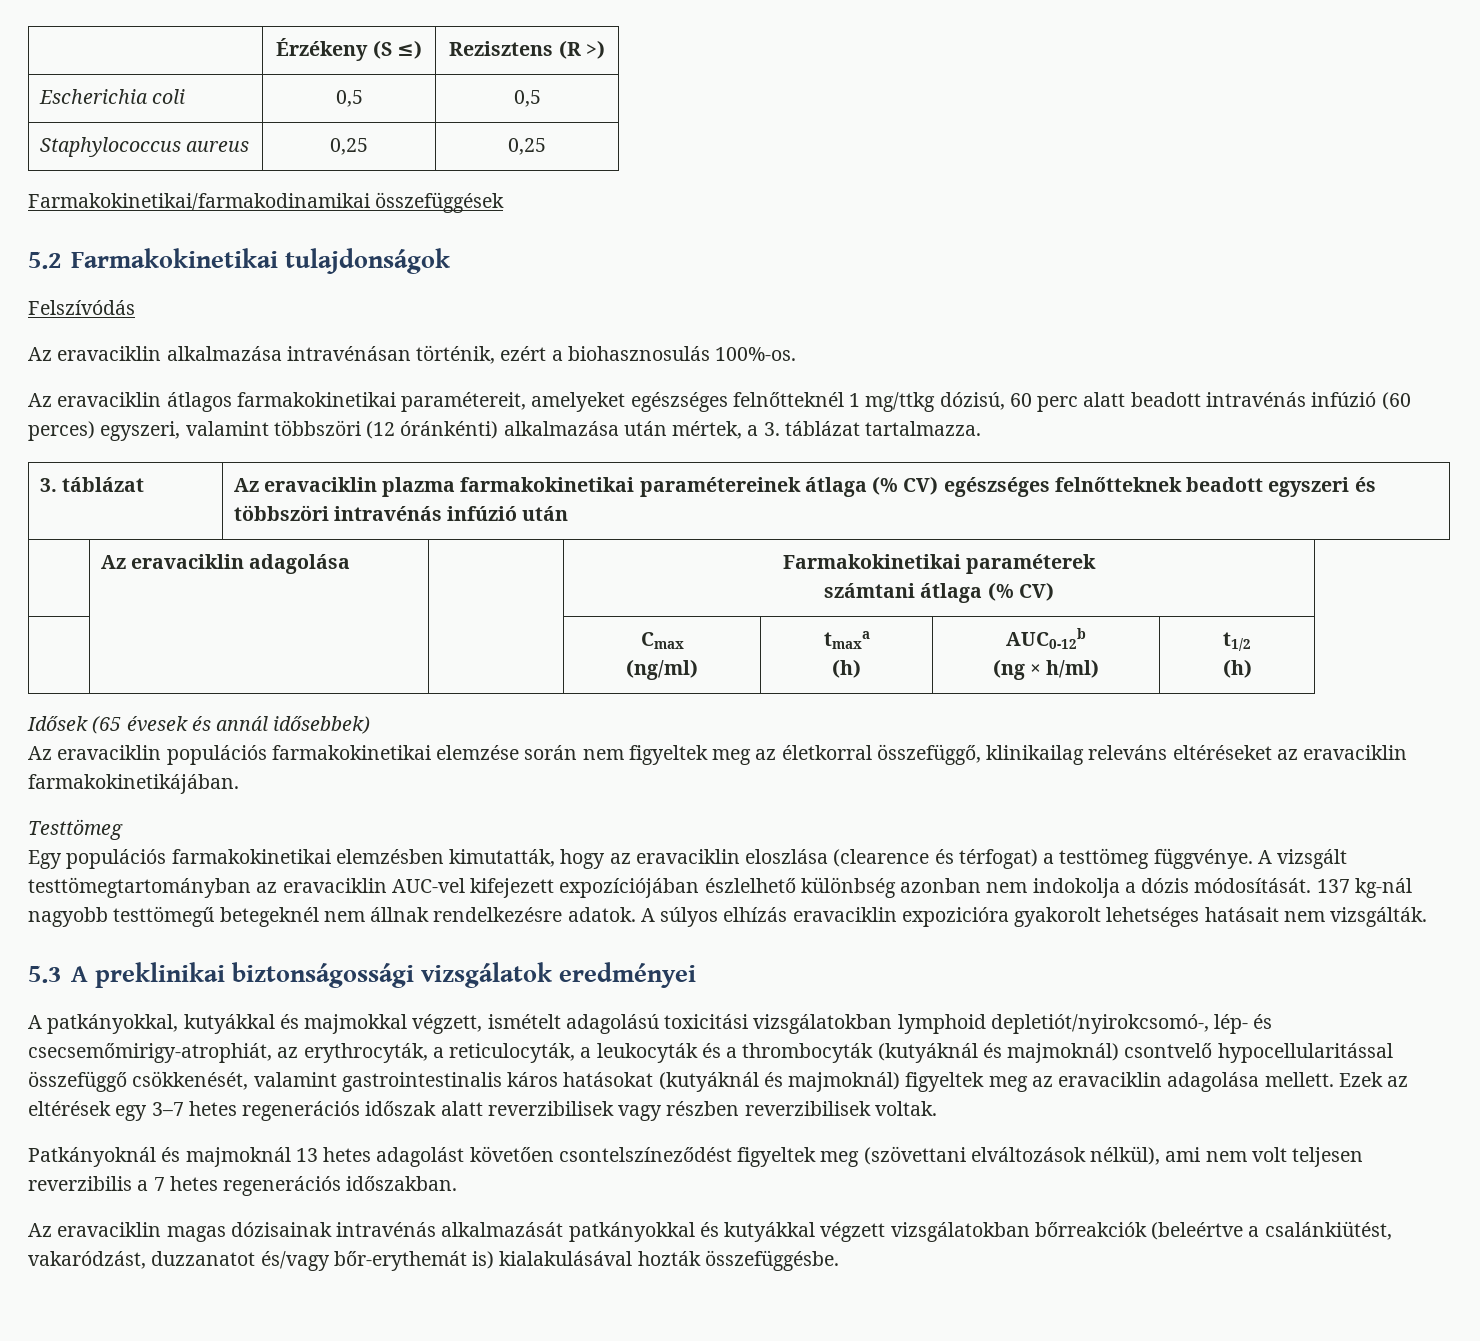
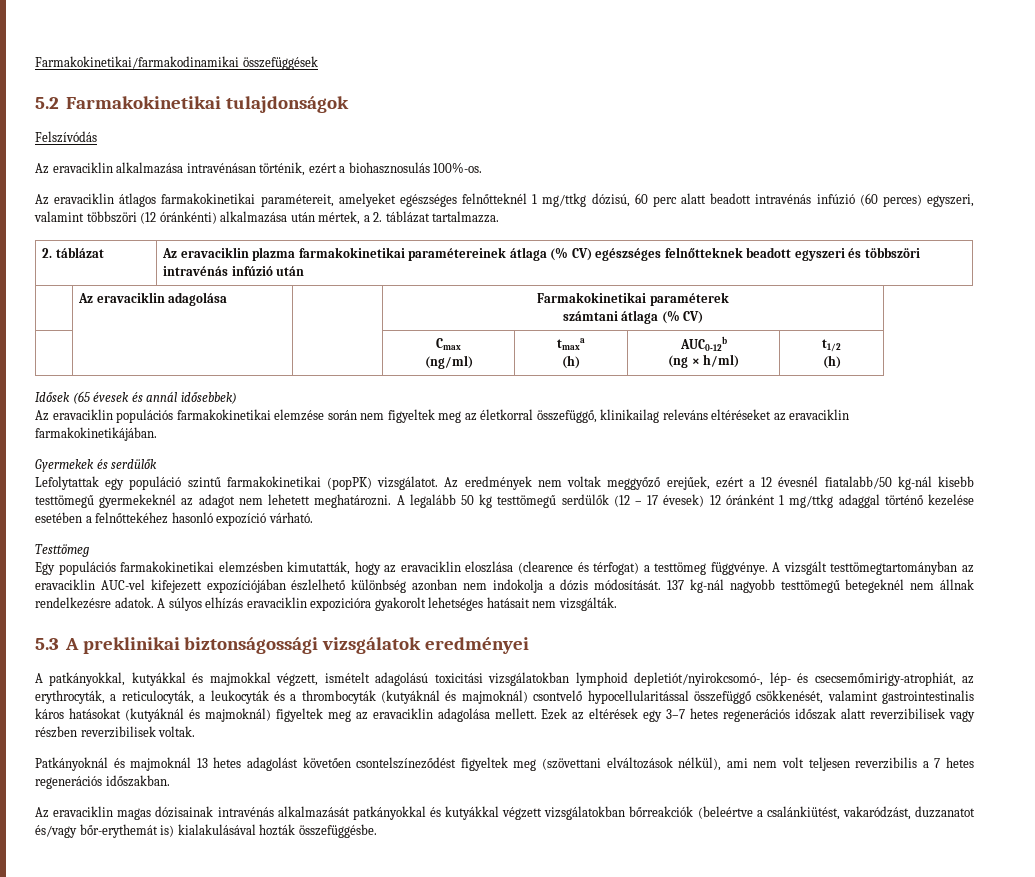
[276,38,422,61] [449,40,605,59] [38,89,185,104] [335,90,363,107] [513,90,541,107] [39,137,249,157] [330,138,368,155] [508,138,546,155] | Érzékeny (S ≤) | Rezisztens (R >) // Escherichia coli | 0,5 | 0,5 // Staphylococcus aureus | 0,25 | 0,25 // -> (35, 62) none
[763,422,780,436] 3. -> [373,212,383,222] 2.
[39,478,57,492] 3. -> [42,248,53,258] 2.
(239, 784) none -> [35,459,158,472] [35,476,975,490] [35,494,975,508] [35,512,313,526] // Gyermekek és serdülők // Lefolytattak egy populáció szintű farmakokinetikai (popPK) vizsgálatot. Az eredmények nem voltak meggyőző erejűek, ezért a 12 évesnél fiatalabb/50 kg-nál kisebb testtömegű gyermekeknél az adagot nem lehetett meghatározni. A legalább 50 kg testtömegű serdülők (12 – 17 évesek) 12 óránként 1 mg/ttkg adaggal történő kezelése esetében a felnőttekéhez hasonló expozíció várható.

